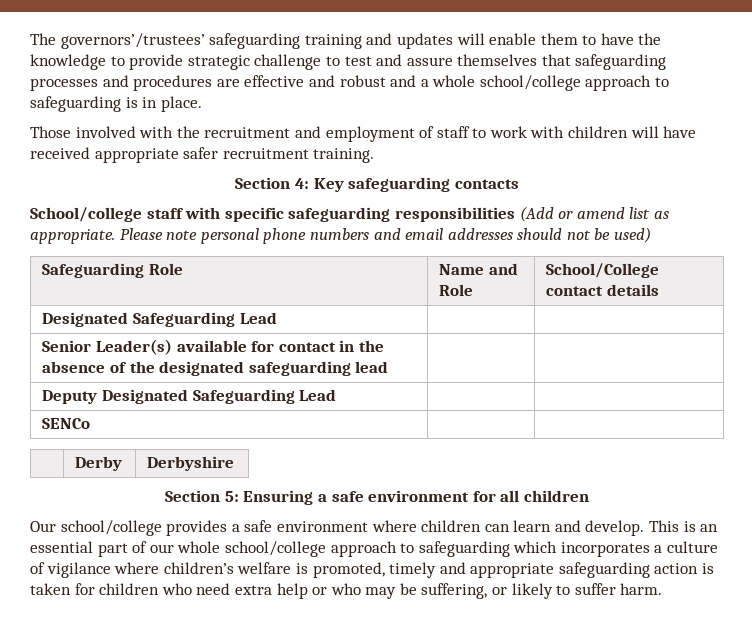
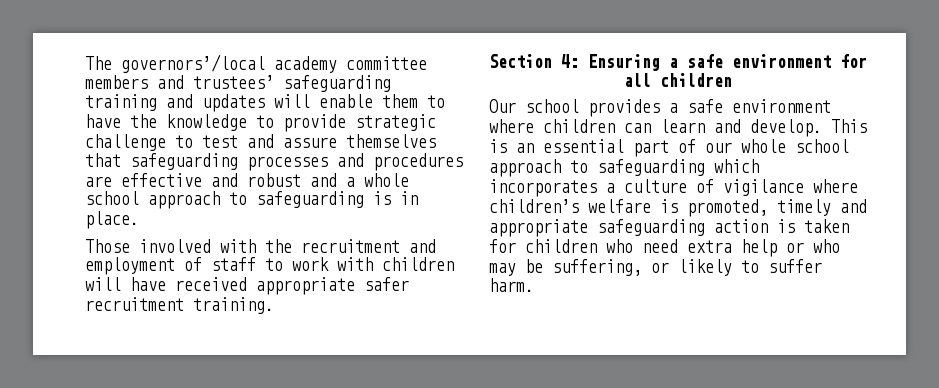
[60,33,205,49] governors’/trustees’ -> [121,54,427,73] [85,75,274,89] governors’/local academy committee members and trustees’
[479,75,581,91] school/college -> [85,191,139,205] school
[313,177,519,192] [30,206,669,222] [30,227,652,244] [42,263,183,278] [439,263,518,275] [439,284,474,296] [546,263,660,278] [546,284,659,296] [42,312,277,327] [42,339,384,355] [42,361,389,376] [42,389,337,404] [42,418,91,429] [75,456,123,471] [147,456,235,471] [165,490,239,502] Key safeguarding contacts // School/college staff with specific safeguarding responsibilities (Add or amend list as appropriate. Please note personal phone numbers and email addresses should not be used) // Safeguarding Role | Name and Role | School/College contact details // Designated Safeguarding Lead | | // Senior Leader(s) available for contact in the absence of the designated safeguarding lead | | // Deputy Designated Safeguarding Lead | | // SENCo | | // | Derby | Derbyshire // Section 5: -> (579, 61) none
[60,520,162,536] school/college -> [525,99,579,113] school
[224,541,326,557] school/college -> [795,139,849,153] school

